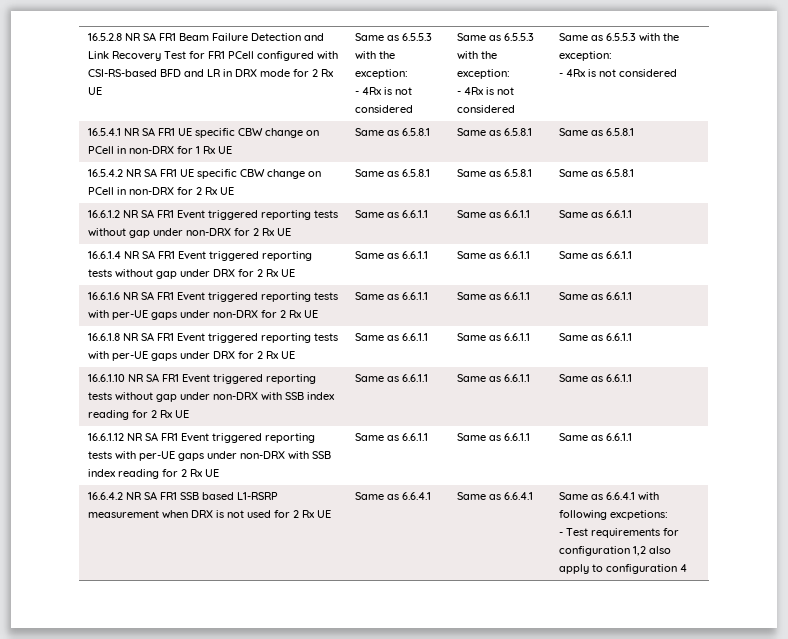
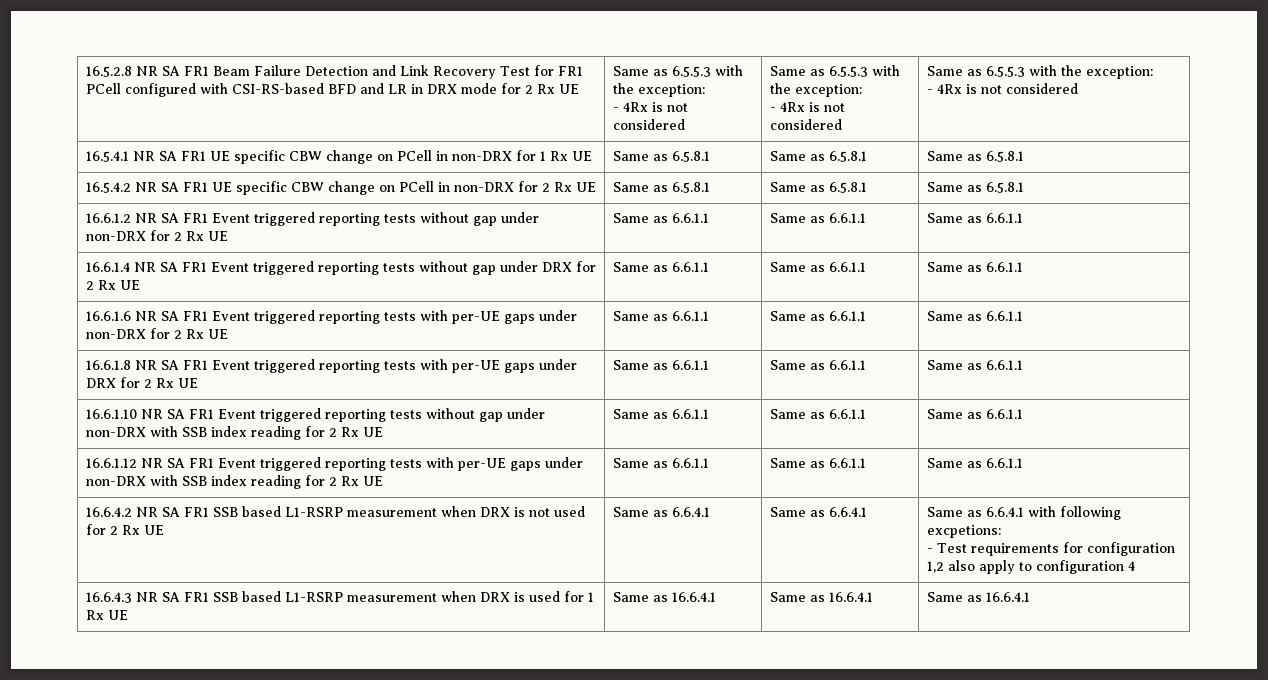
(687, 568) none -> [85,591,594,603] [85,610,128,620] [612,592,716,602] [769,592,873,602] [926,592,1030,602] // 16.6.4.3 NR SA FR1 SSB based L1-RSRP measurement when DRX is used for 1 Rx UE | Same as 16.6.4.1 | Same as 16.6.4.1 | Same as 16.6.4.1

